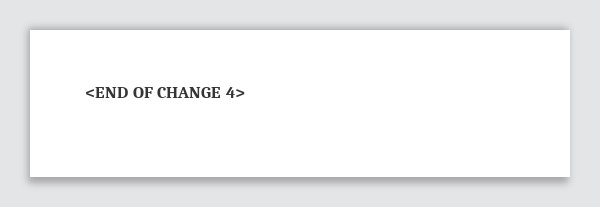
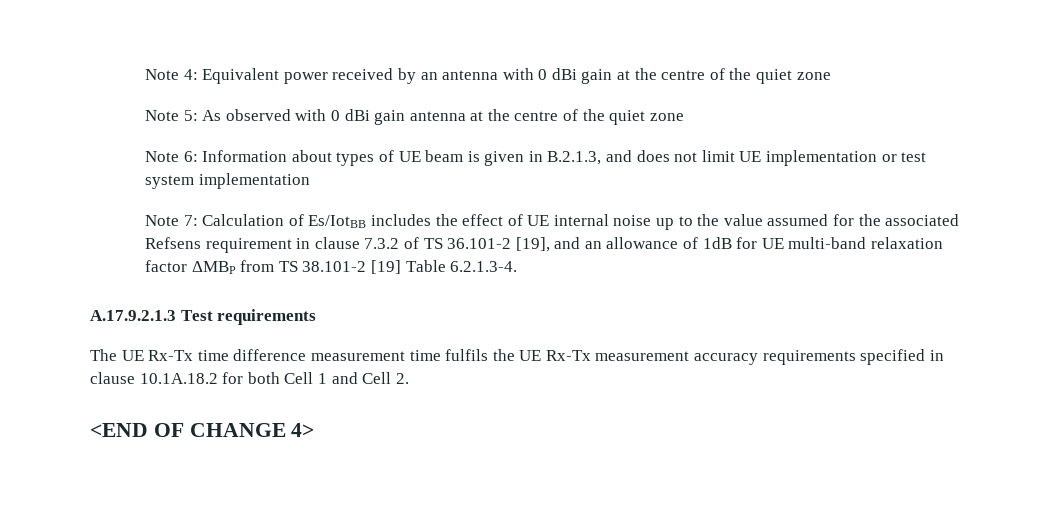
(85, 92) none -> [144,68,831,84] [144,109,684,125] [144,150,927,166] [144,173,310,189] [144,214,960,230] [144,237,943,253] [144,260,518,274] [90,309,317,325] [90,349,944,365] [90,372,409,384] Note 4: Equivalent power received by an antenna with 0 dBi gain at the centre of the quiet zone // Note 5: As observed with 0 dBi gain antenna at the centre of the quiet zone // Note 6: Information about types of UE beam is given in B.2.1.3, and does not limit UE implementation or test system implementation // Note 7: Calculation of Es/IotBB includes the effect of UE internal noise up to the value assumed for the associated Refsens requirement in clause 7.3.2 of TS 36.101-2 [19], and an allowance of 1dB for UE multi-band relaxation factor ΔMBP from TS 38.101-2 [19] Table 6.2.1.3-4. // A.17.9.2.1.3 Test requirements // The UE Rx-Tx time difference measurement time fulfils the UE Rx-Tx measurement accuracy requirements specified in clause 10.1A.18.2 for both Cell 1 and Cell 2. //

